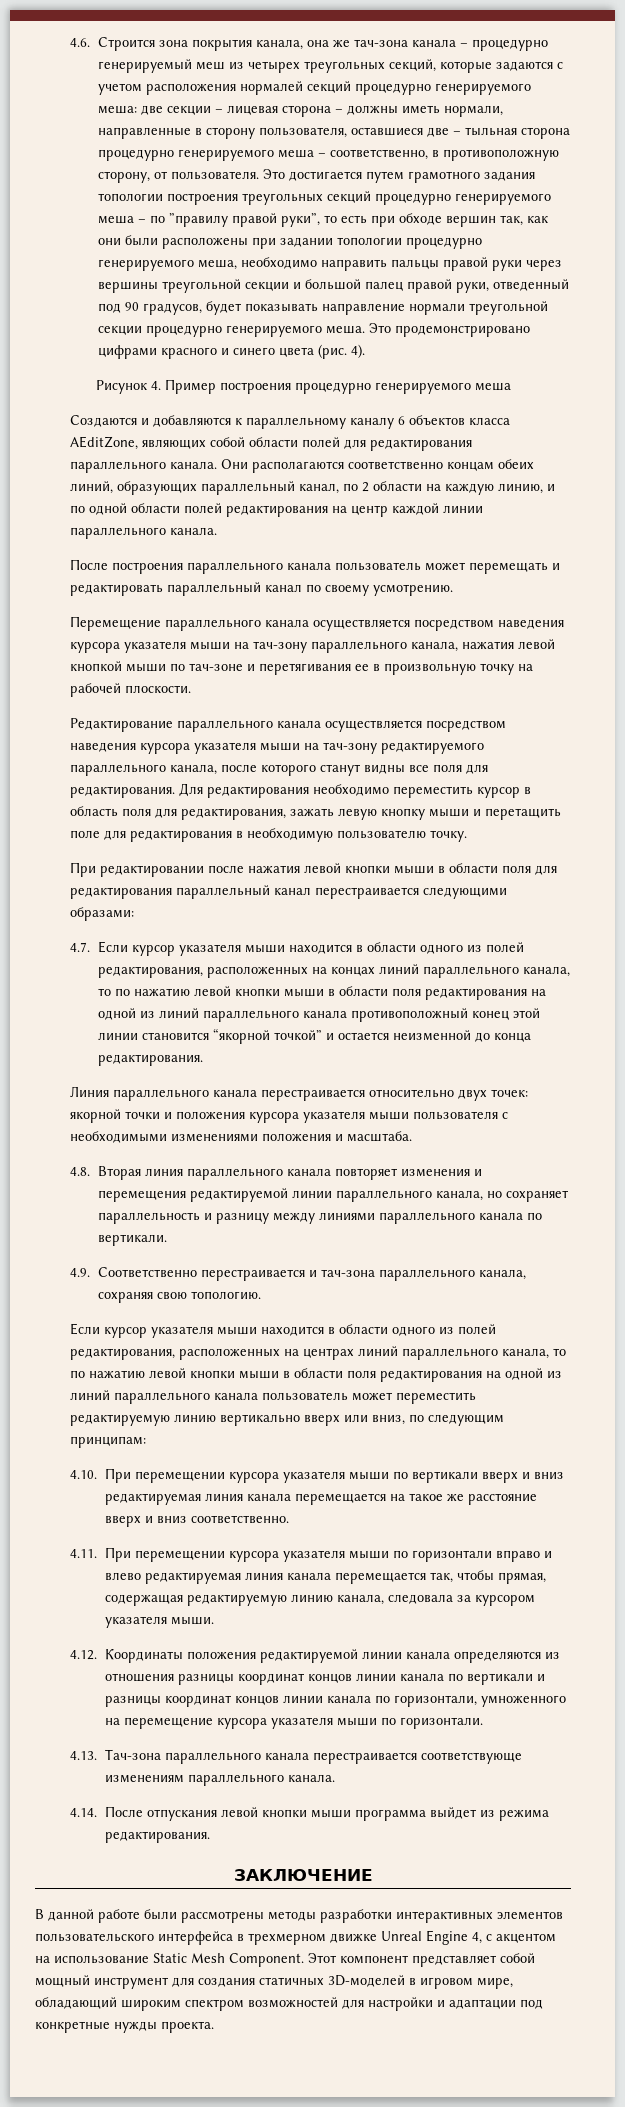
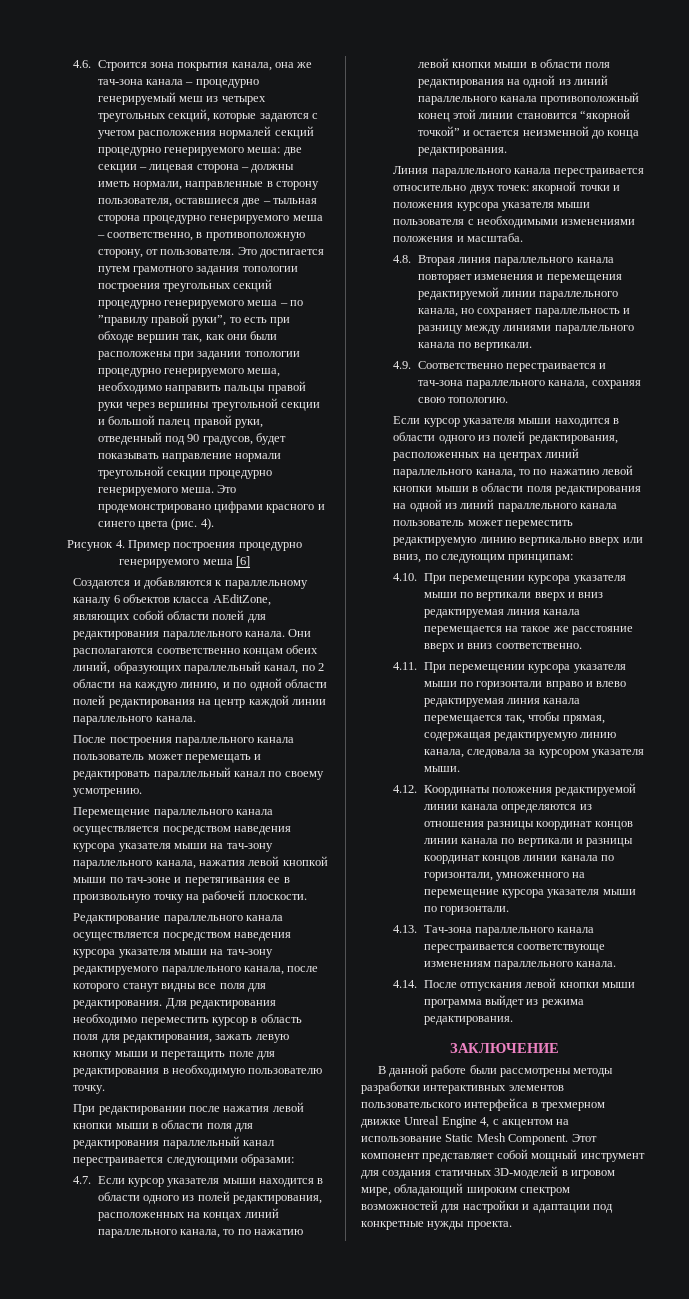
(511, 387) none -> [235,556,250,567] [6]

